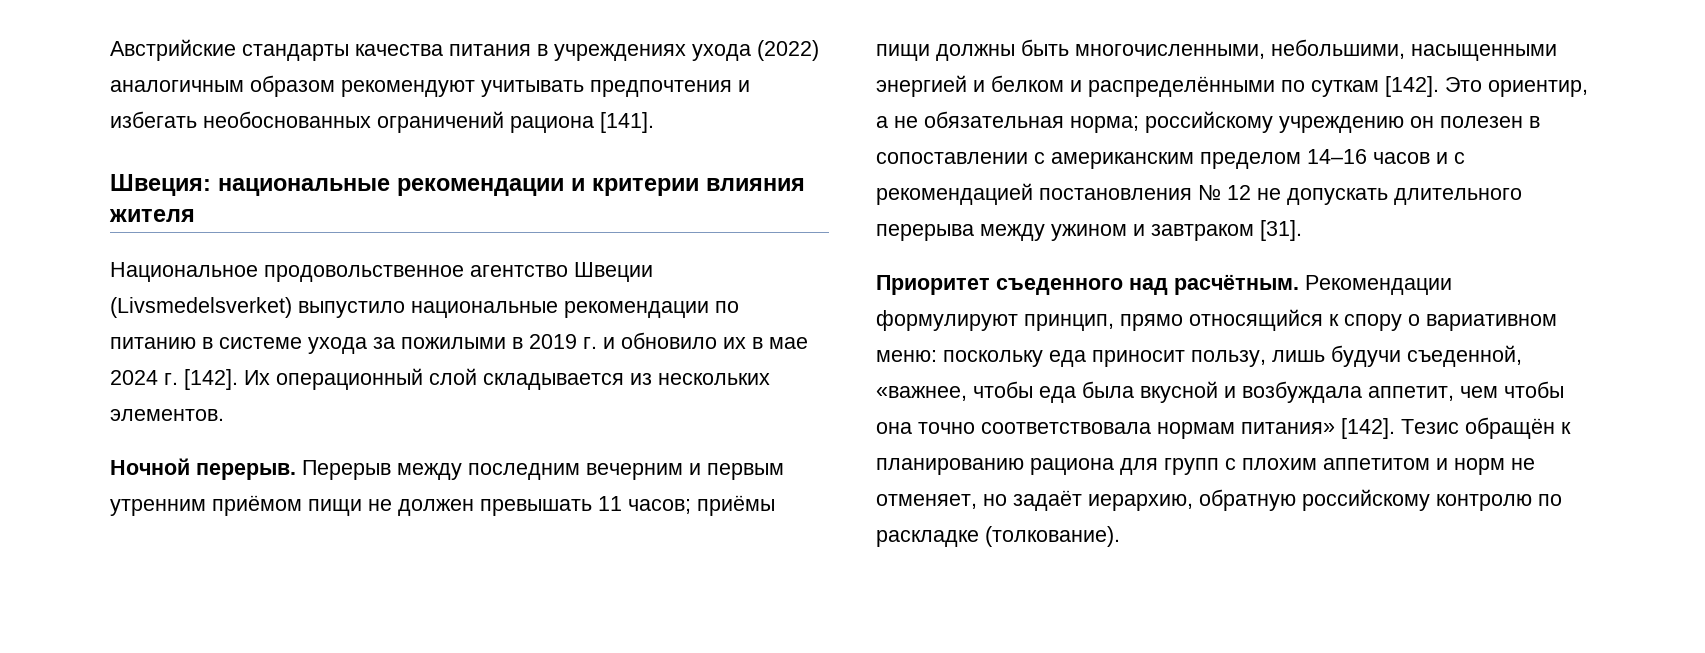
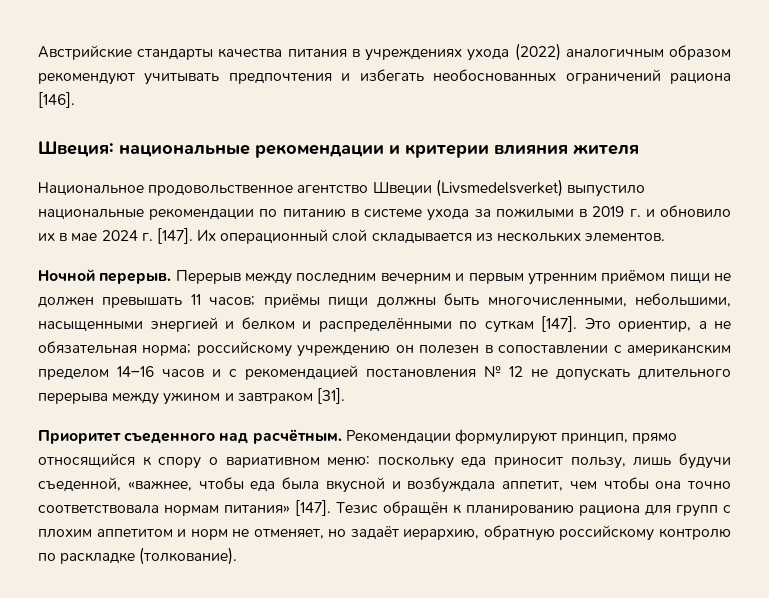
[600,112,654,133] [141]. -> [38,92,75,108] [146].
[184,369,238,390] [142]. -> [156,228,193,244] [147].
[1385,76,1439,97] [142]. -> [541,316,577,332] [147].
[1341,418,1395,439] [142]. -> [295,500,331,516] [147].

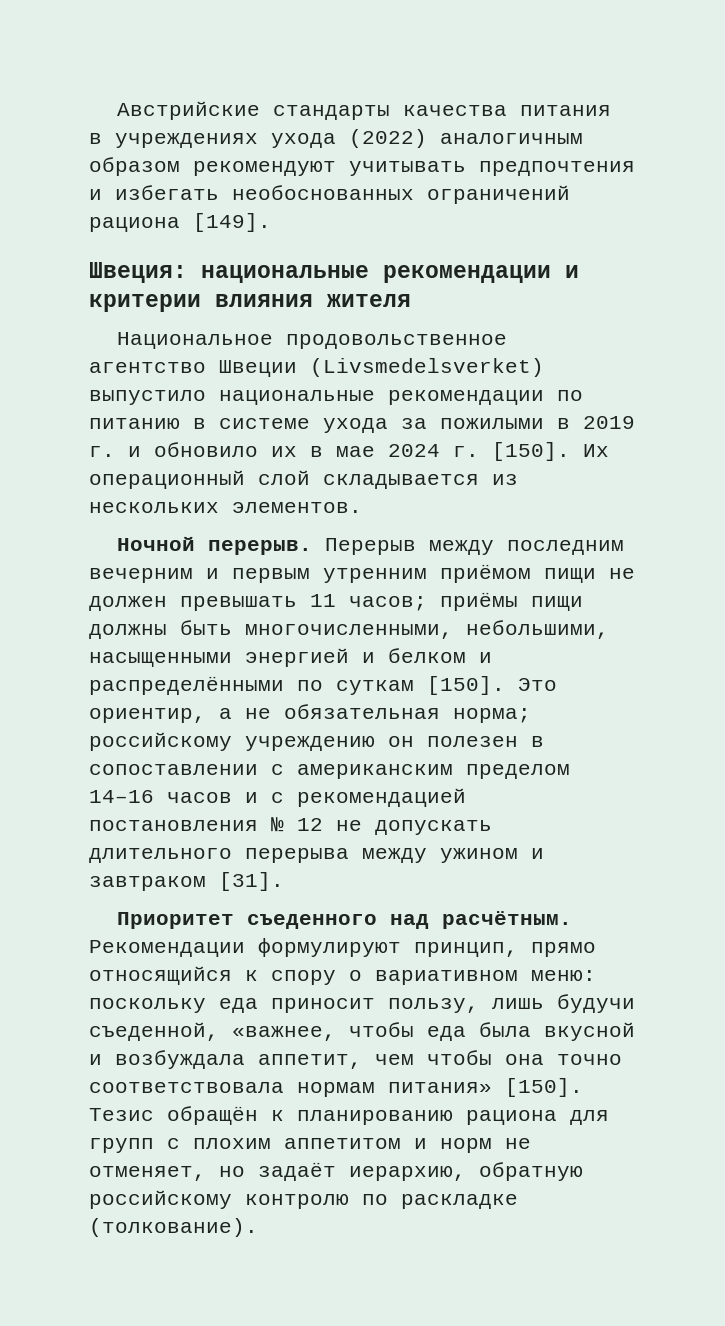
[38,92,75,108] [146]. -> [193,213,271,232] [149].
[156,228,193,244] [147]. -> [492,442,570,461] [150].
[541,316,577,332] [147]. -> [427,676,505,695] [150].
[295,500,331,516] [147]. -> [505,1078,583,1097] [150].

